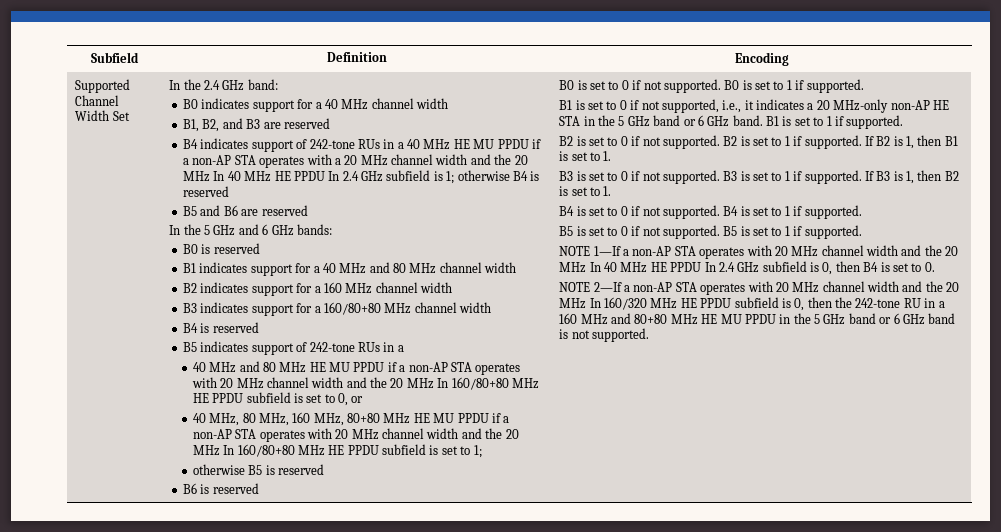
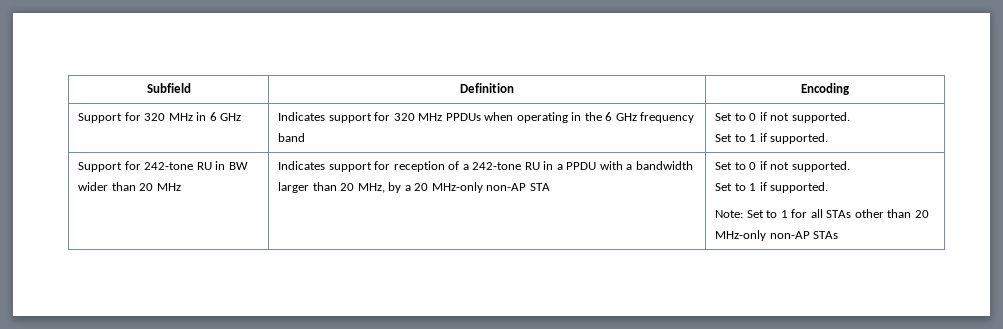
[75,79,131,93] [75,95,120,106] [75,110,130,121] [169,79,278,91] [183,98,449,112] [183,118,330,132] [183,138,541,152] [183,154,528,168] [183,170,540,184] [183,186,230,197] [183,205,308,216] [169,224,332,236] [183,243,260,254] [183,262,517,276] [183,282,453,296] [183,302,492,316] [183,322,259,333] [183,341,404,355] [192,361,521,375] [191,377,539,390] [192,392,364,406] [192,412,510,426] [192,428,519,442] [192,444,482,458] [192,464,324,475] [183,483,259,494] [559,79,864,93] [559,99,949,113] [559,115,904,129] [559,135,958,149] [559,151,612,161] [559,170,959,184] [559,186,612,196] [559,205,862,219] [559,225,862,239] [559,245,959,259] [559,261,935,275] [559,281,960,295] [559,297,945,311] [559,313,956,325] [559,328,650,342] Supported Channel Width Set | In the 2.4 GHz band: // B0 indicates support for a 40 MHz channel width // B1, B2, and B3 are reserved // B4 indicates support of 242-tone RUs in a 40 MHz HE MU PPDU if a non-AP STA operates with a 20 MHz channel width and the 20 MHz In 40 MHz HE PPDU In 2.4 GHz subfield is 1; otherwise B4 is reserved // B5 and B6 are reserved // In the 5 GHz and 6 GHz bands: // B0 is reserved // B1 indicates support for a 40 MHz and 80 MHz channel width // B2 indicates support for a 160 MHz channel width // B3 indicates support for a 160/80+80 MHz channel width // B4 is reserved // B5 indicates support of 242-tone RUs in a // 40 MHz and 80 MHz HE MU PPDU if a non-AP STA operates with 20 MHz channel width and the 20 MHz In 160/80+80 MHz HE PPDU subfield is set to 0, or // 40 MHz, 80 MHz, 160 MHz, 80+80 MHz HE MU PPDU if a non-AP STA operates with 20 MHz channel width and the 20 MHz In 160/80+80 MHz HE PPDU subfield is set to 1; // otherwise B5 is reserved // B6 is reserved | B0 is set to 0 if not supported. B0 is set to 1 if supported. // B1 is set to 0 if not supported, i.e., it indicates a 20 MHz-only non-AP HE STA in the 5 GHz band or 6 GHz band. B1 is set to 1 if supported. // B2 is set to 0 if not supported. B2 is set to 1 if supported. If B2 is 1, then B1 is set to 1. // B3 is set to 0 if not supported. B3 is set to 1 if supported. If B3 is 1, then B2 is set to 1. // B4 is set to 0 if not supported. B4 is set to 1 if supported. // B5 is set to 0 if not supported. B5 is set to 1 if supported. // NOTE 1—If a non-AP STA operates with 20 MHz channel width and the 20 MHz In 40 MHz HE PPDU In 2.4 GHz subfield is 0, then B4 is set to 0. // NOTE 2—If a non-AP STA operates with 20 MHz channel width and the 20 MHz In 160/320 MHz HE PPDU subfield is 0, then the 242-tone RU in a 160 MHz and 80+80 MHz HE MU PPDU in the 5 GHz band or 6 GHz band is not supported. -> [78,112,242,123] [278,112,695,123] [278,133,306,142] [715,112,850,123] [715,133,829,144] [78,161,248,172] [78,182,181,191] [278,161,693,172] [278,182,550,193] [715,161,850,172] [715,182,829,193] [715,209,929,218] [715,230,839,241] Support for 320 MHz in 6 GHz | Indicates support for 320 MHz PPDUs when operating in the 6 GHz frequency band | Set to 0 if not supported. // Set to 1 if supported. // Support for 242-tone RU in BW wider than 20 MHz | Indicates support for reception of a 242-tone RU in a PPDU with a bandwidth larger than 20 MHz, by a 20 MHz-only non-AP STA | Set to 0 if not supported. // Set to 1 if supported. // Note: Set to 1 for all STAs other than 20 MHz-only non-AP STAs

